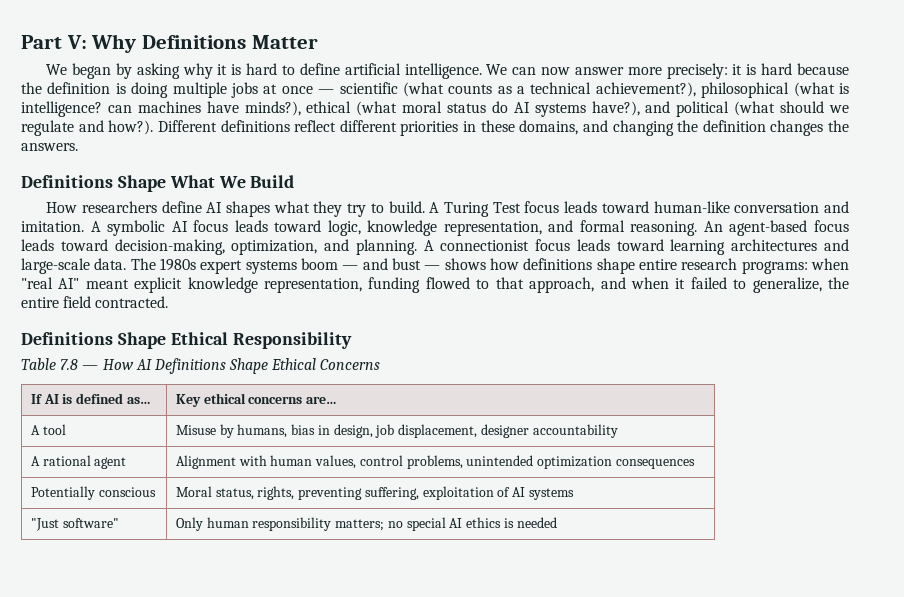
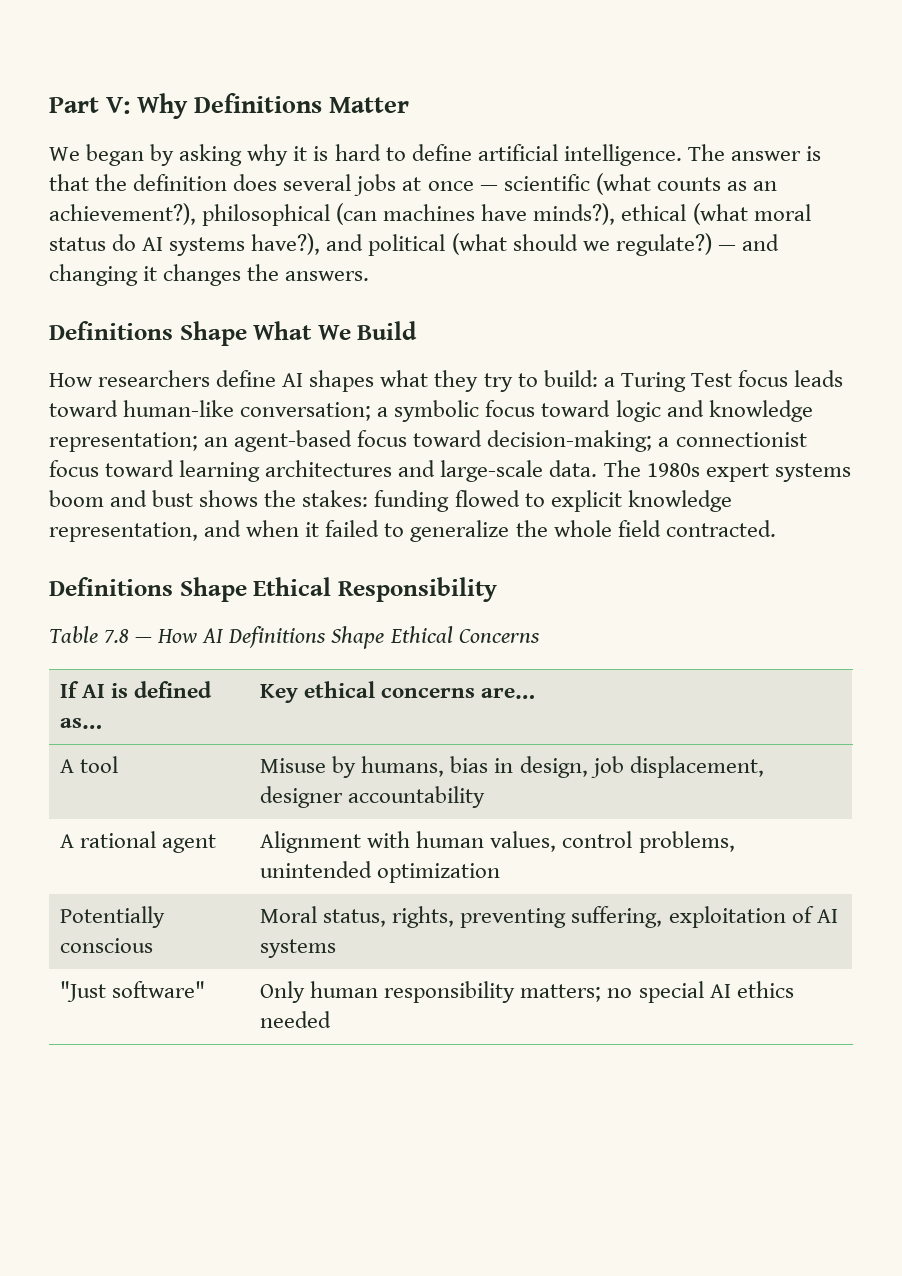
[486,63,849,79] [21,82,227,98] We can now answer more precisely: it is hard because the definition is doing multiple -> [687,144,822,161] [49,174,352,191] The answer is that the definition does several
[517,82,850,98] [21,101,132,117] a technical achievement?), philosophical (what is intelligence? can -> [752,181,777,191] [49,203,378,226] an achievement?), philosophical (can
[21,120,766,136] regulate and how?). Different definitions reflect different priorities in these domains, and changing the definition -> [615,233,779,256] [49,264,158,286] regulate?) — and changing it
[388,201,440,213] build. A -> [543,370,615,387] build: a
[734,201,849,213] [21,220,849,236] [21,239,434,255] conversation and imitation. A symbolic AI focus leads toward logic, knowledge representation, and formal reasoning. An agent-based focus leads toward decision-making, optimization, and planning. A -> [240,400,813,422] [49,430,670,452] conversation; a symbolic focus toward logic and knowledge representation; an agent-based focus toward decision-making; a
[576,239,610,251] leads -> (99, 468) none
[342,265,359,270] — -> (104, 498) none
[424,258,850,274] [21,277,595,293] — shows how definitions shape entire research programs: when "real AI" meant explicit knowledge representation, funding flowed to that approach, -> [199,490,732,512] [49,522,198,542] shows the stakes: funding flowed to explicit knowledge representation,
[752,277,849,293] [21,297,59,308] generalize, the entire -> [410,520,612,542] generalize the whole
[615,459,695,469] consequences -> (501, 873) none
[503,518,514,528] is -> (794, 989) none

